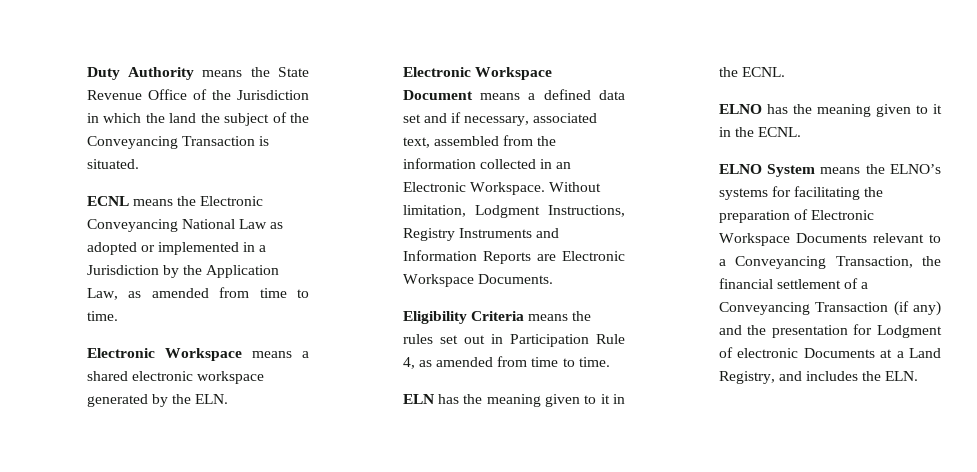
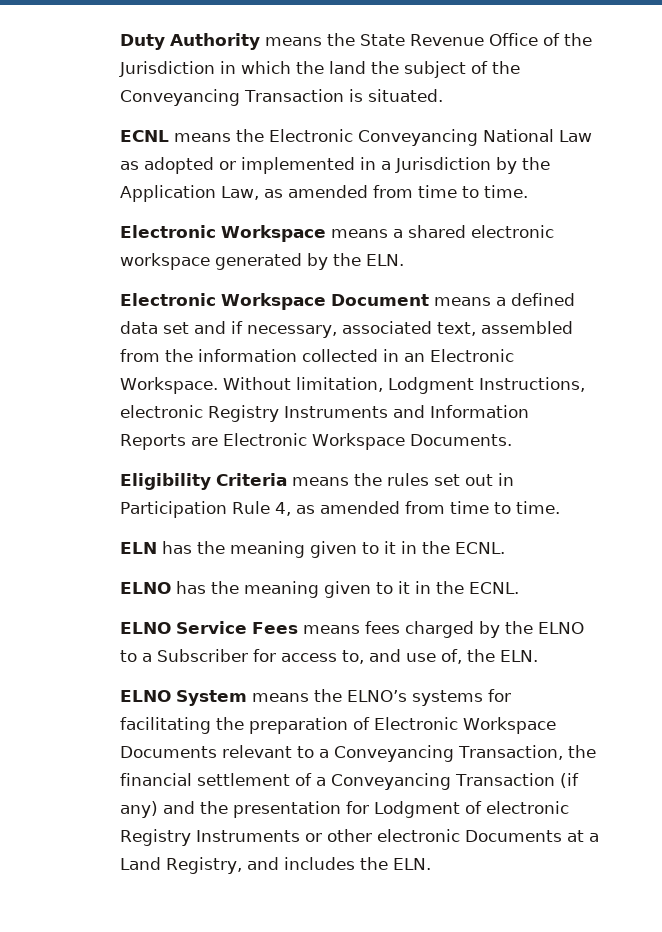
(625, 211) none -> [119,405,203,418] electronic
(802, 132) none -> [119,621,584,638] [119,649,538,664] // ELNO Service Fees means fees charged by the ELNO to a Subscriber for access to, and use of, the ELN.
(799, 353) none -> [119,829,460,846] Registry Instruments or other electronic

